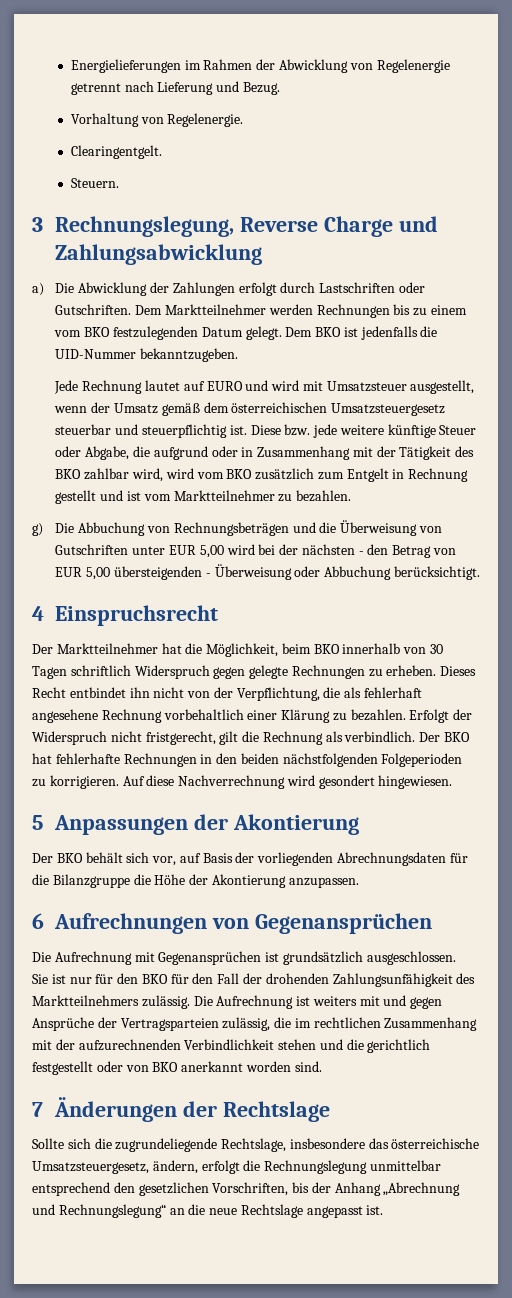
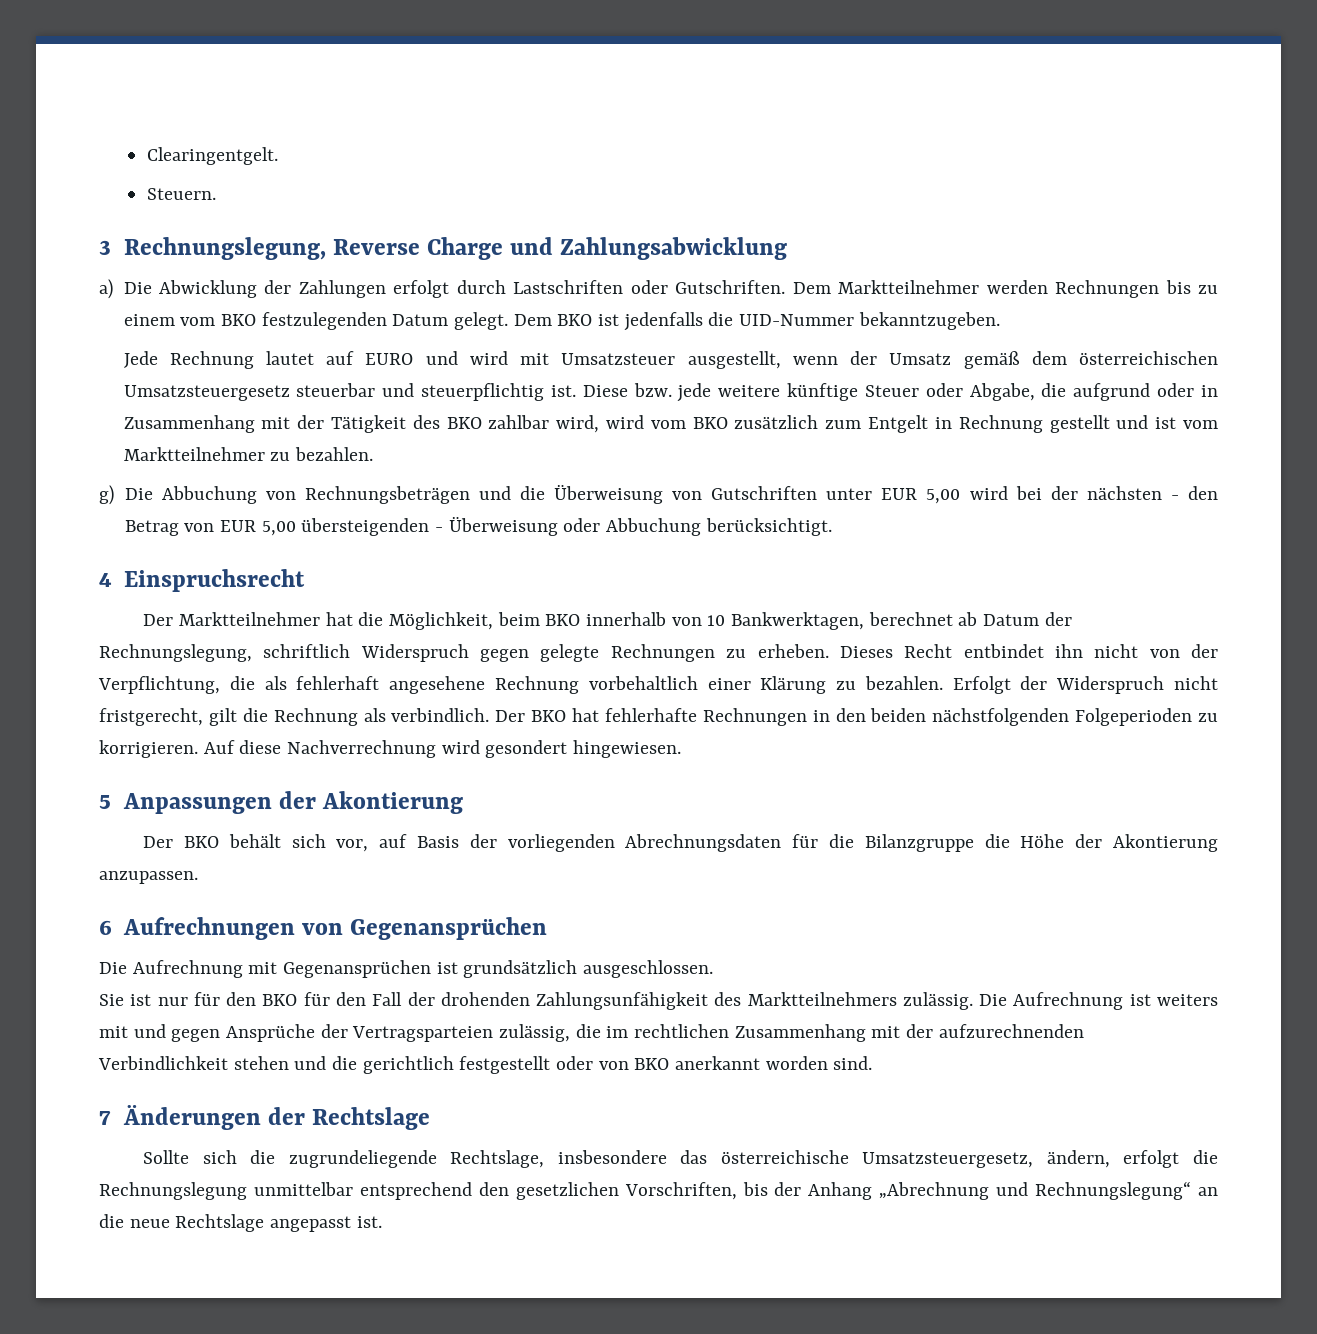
[70,59,450,73] [70,81,280,95] [70,113,244,127] Energielieferungen im Rahmen der Abwicklung von Regelenergie getrennt nach Lieferung und Bezug. // Vorhaltung von Regelenergie. // -> (146, 156) none
[430,644,444,654] [32,666,67,679] 30 Tagen -> [707,612,1072,630] [99,644,252,662] 10 Bankwerktagen, berechnet ab Datum der Rechnungslegung,

